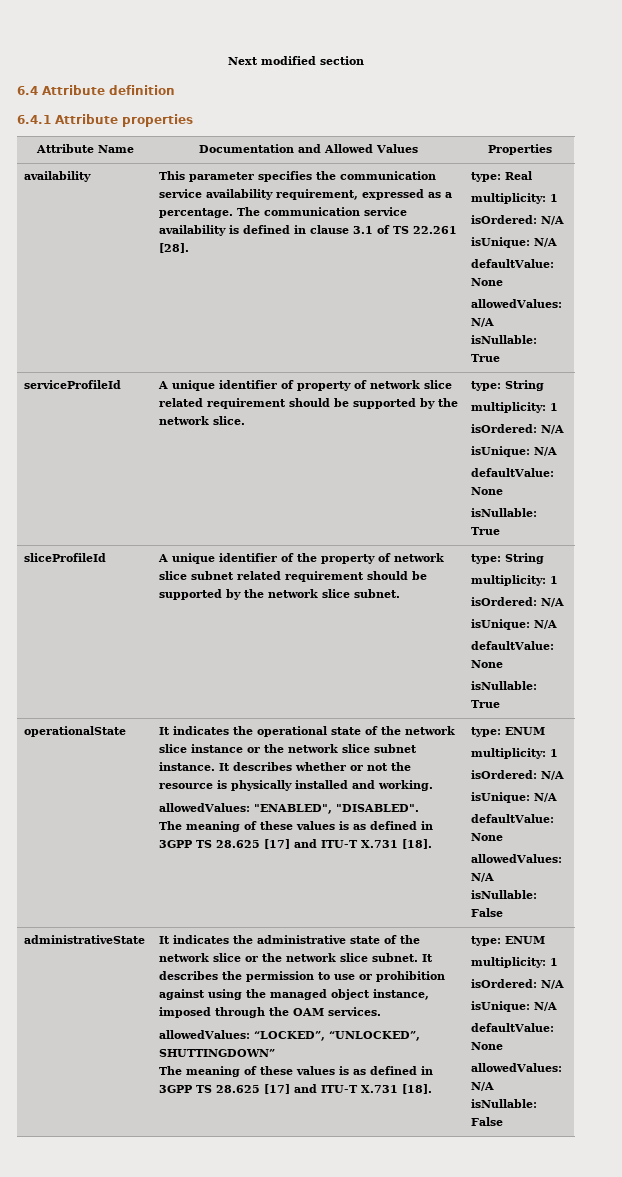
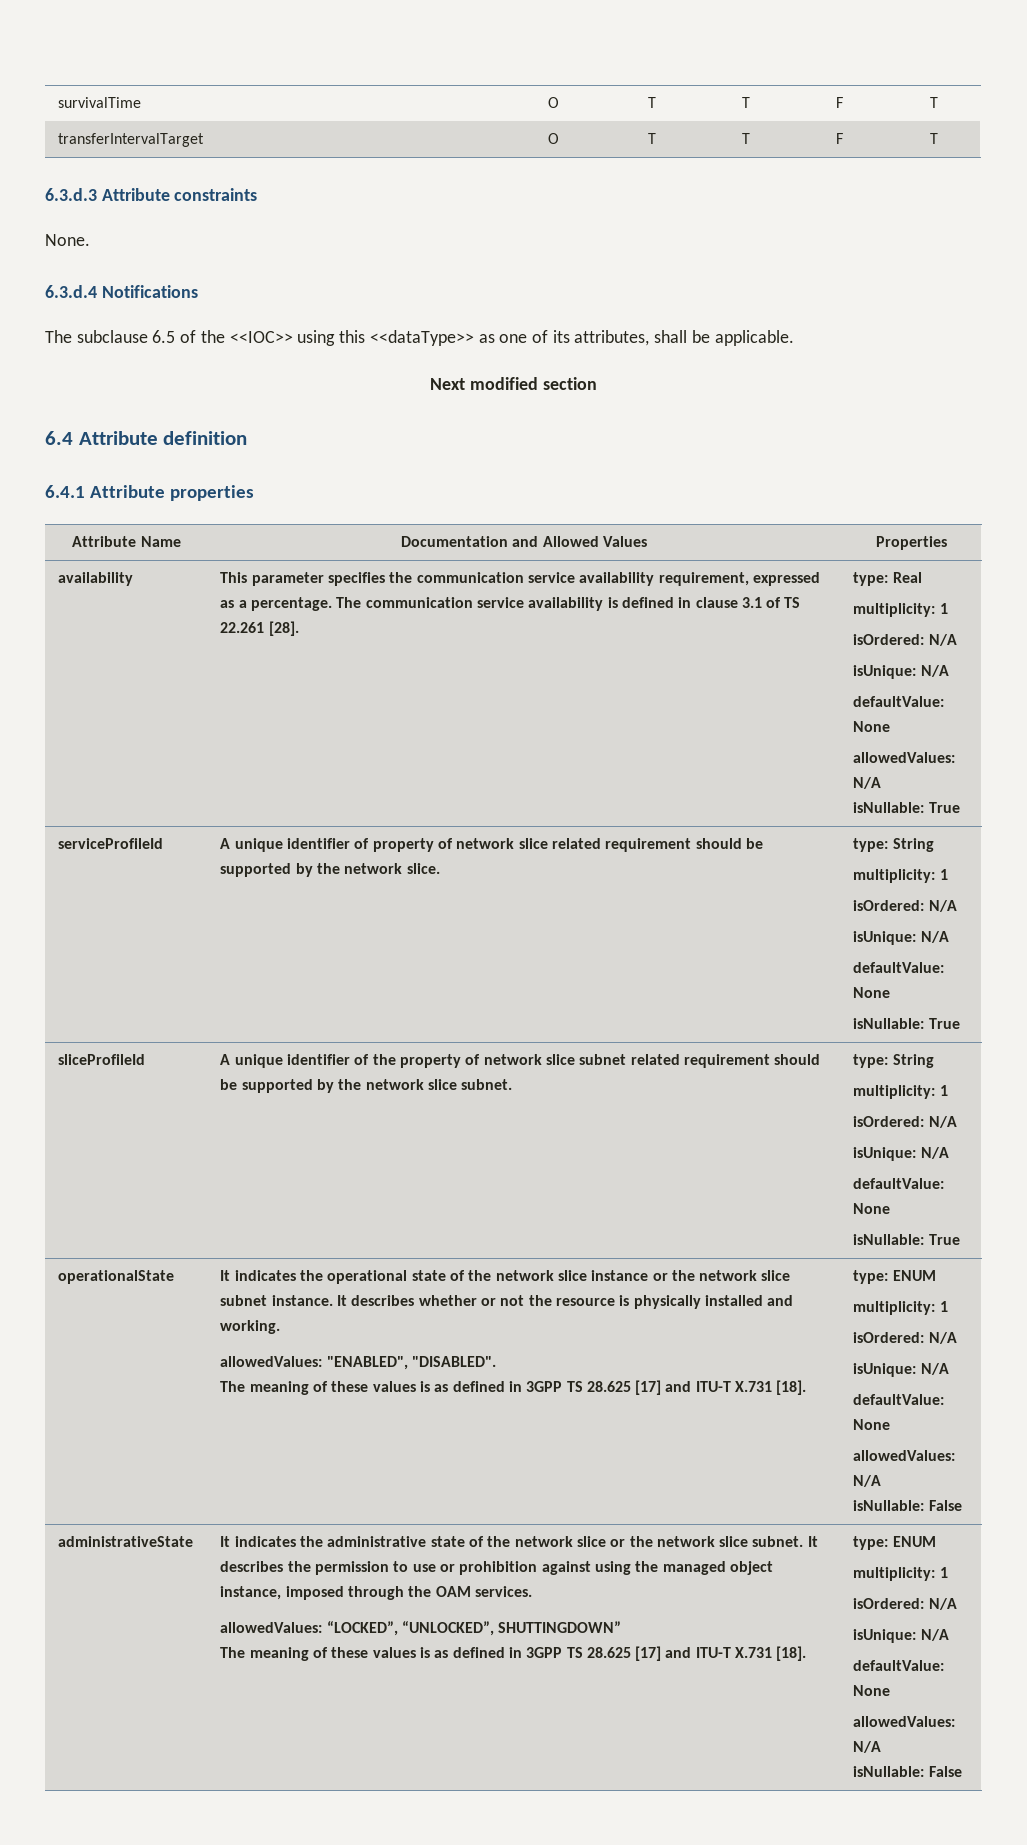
(228, 61) none -> [58,97,142,108] [548,97,559,108] [647,97,656,108] [741,97,750,108] [836,97,843,108] [929,97,938,108] [58,133,205,147] [548,133,559,144] [647,133,656,144] [741,133,750,144] [836,133,843,144] [929,133,938,144] [45,188,258,201] [45,234,90,246] [45,285,198,298] [45,330,794,346] survivalTime | O | T | T | F | T // transferIntervalTarget | O | T | T | F | T // 6.3.d.3 Attribute constraints // None. // 6.3.d.4 Notifications // The subclause 6.5 of the <<IOC>> using this <<dataType>> as one of its attributes, shall be applicable. //

